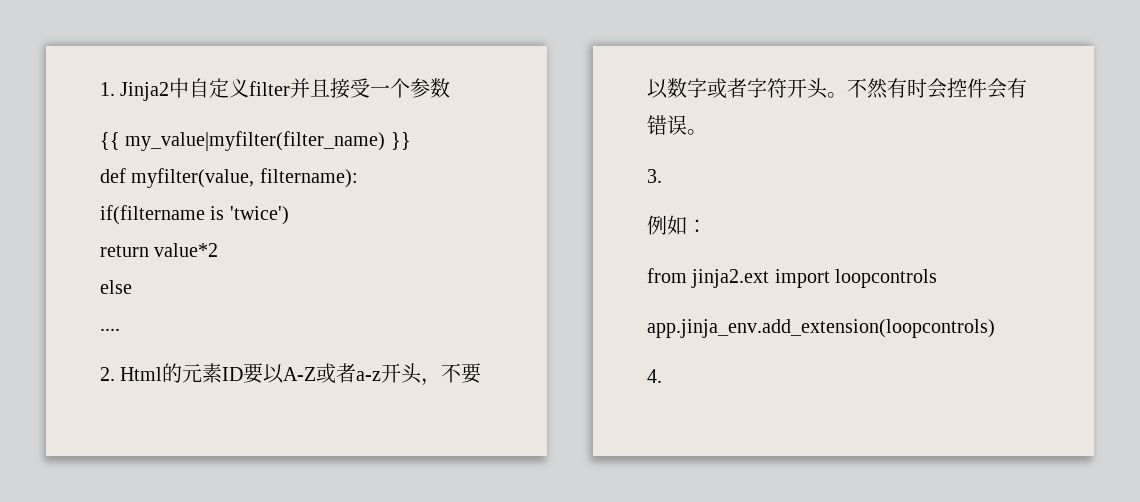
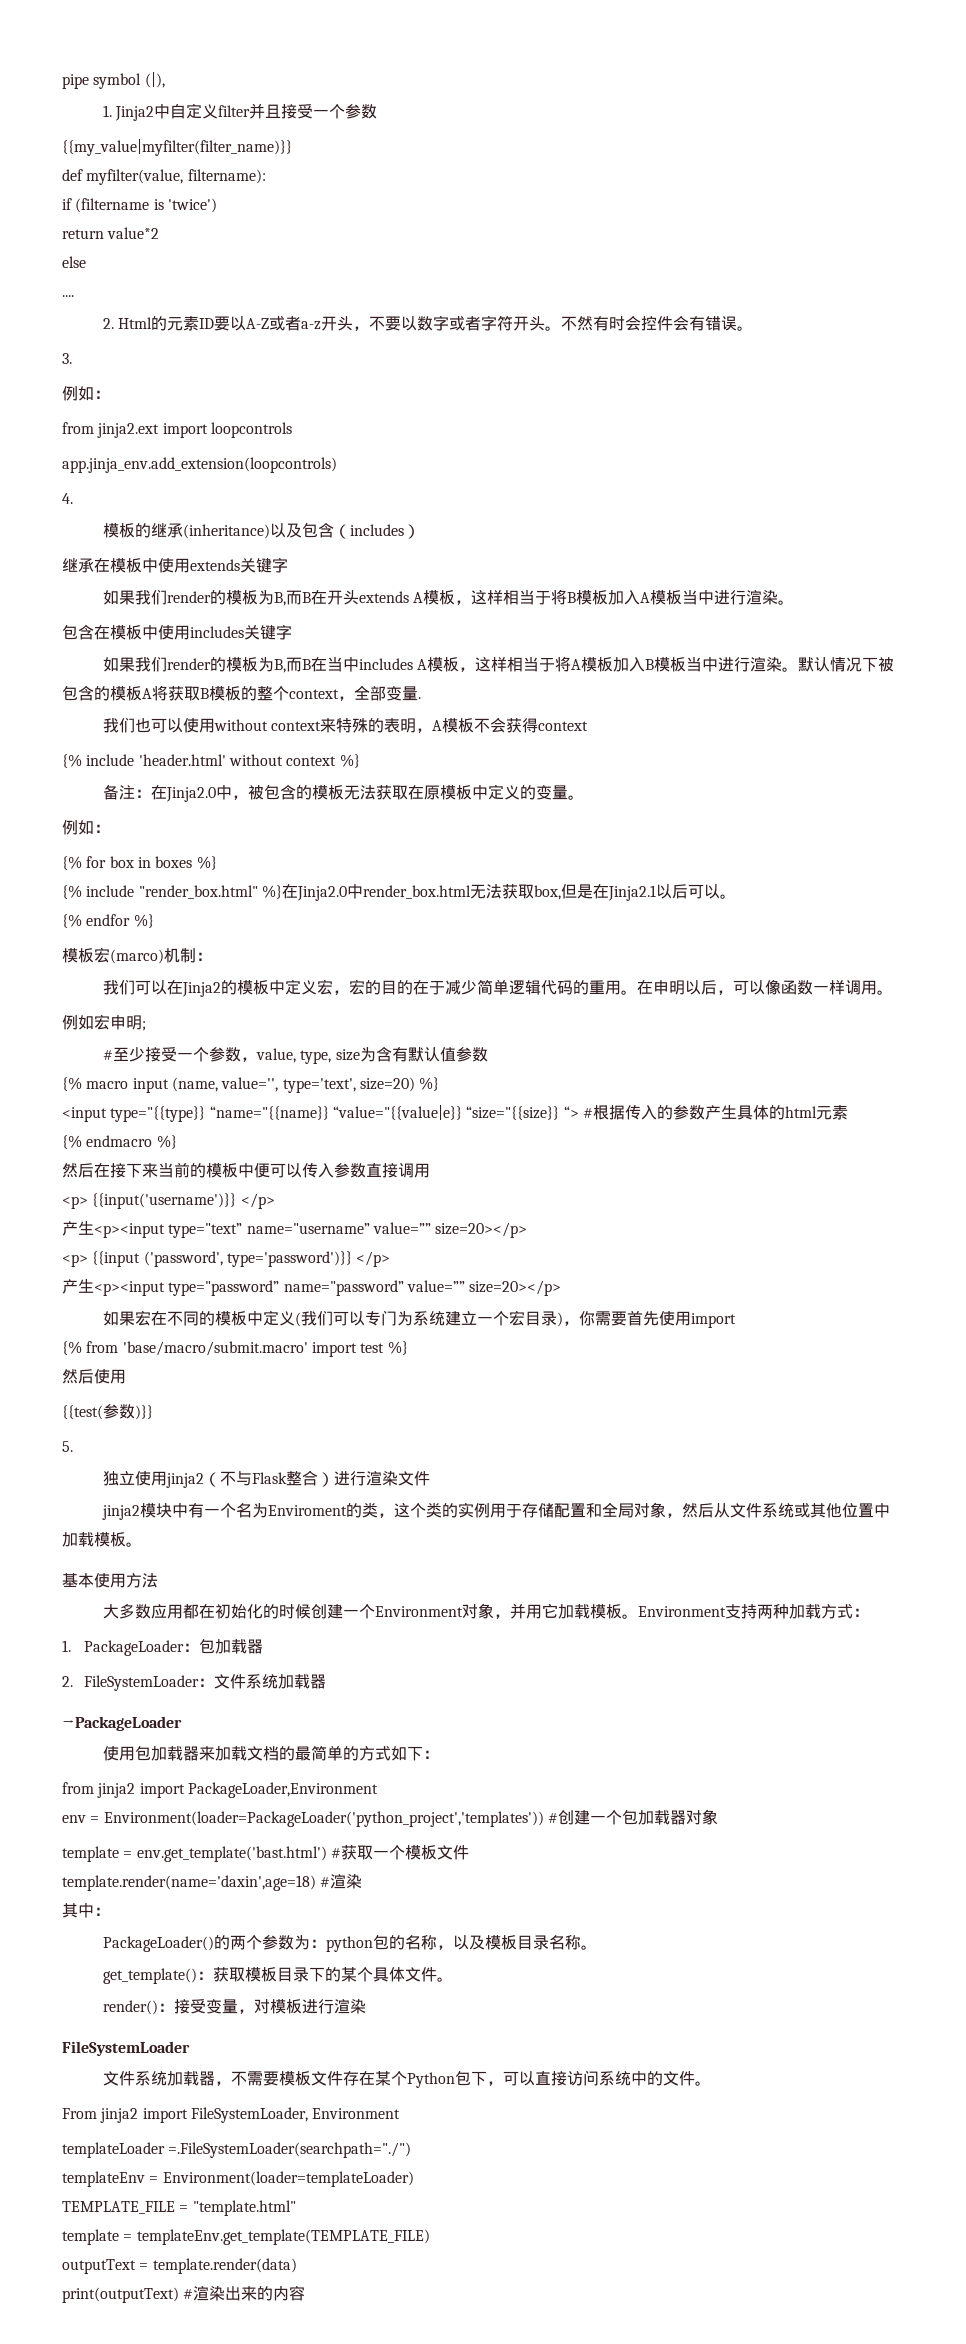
(100, 89) none -> [62,72,165,89] pipe symbol (|), //
[100,131,411,151] {{ my_value|myfilter(filter_name) }} -> [62,139,292,156] {{my_value|myfilter(filter_name)}}
[100,205,205,225] if(filtername -> [62,198,150,213] if (filtername
(662, 376) none -> [103,522,421,539] [62,557,288,573] [103,589,795,606] [62,624,292,640] [103,656,895,673] [62,685,421,701] [103,717,589,733] [62,754,360,768] [103,784,585,802] [62,820,110,835] [62,856,217,870] [62,884,736,901] [62,914,154,928] [62,947,212,964] [103,979,894,997] [62,1014,146,1031] [103,1047,488,1064] [62,1077,440,1093] [62,1105,848,1122] [62,1135,177,1149] [62,1162,430,1178] [62,1193,275,1209] [62,1221,528,1238] [62,1251,391,1267] [62,1279,562,1296] [103,1310,737,1328] [62,1341,408,1357] [62,1369,126,1384] [62,1404,153,1420] [62,1441,73,1452] [103,1470,431,1488] [102,1502,891,1520] [62,1532,142,1547] [62,1573,158,1588] [103,1603,870,1619] [62,1638,263,1656] [62,1674,326,1691] [62,1716,182,1731] [103,1745,440,1761] [62,1782,378,1798] [62,1809,718,1827] [62,1845,469,1862] [62,1874,363,1891] [62,1903,110,1918] [103,1934,598,1952] [103,1967,454,1984] [103,1999,367,2015] [62,2041,190,2056] [103,2070,712,2088] [62,2107,401,2123] [62,2142,412,2158] [62,2171,414,2187] [62,2200,296,2216] [62,2229,430,2245] [62,2258,297,2274] [62,2285,306,2303] // 模板的继承(inheritance)以及包含（includes） // 继承在模板中使用extends关键字 // 如果我们render的模板为B,而B在开头extends A模板，这样相当于将B模板加入A模板当中进行渲染。 // 包含在模板中使用includes关键字 // 如果我们render的模板为B,而B在当中includes A模板，这样相当于将A模板加入B模板当中进行渲染。默认情况下被包含的模板A将获取B模板的整个context，全部变量. // 我们也可以使用without context来特殊的表明，A模板不会获得context // {% include 'header.html' without context %} // 备注：在Jinja2.0中，被包含的模板无法获取在原模板中定义的变量。 // 例如： // {% for box in boxes %} // {% include "render_box.html" %}在Jinja2.0中render_box.html无法获取box,但是在Jinja2.1以后可以。 // {% endfor %} // 模板宏(marco)机制： // 我们可以在Jinja2的模板中定义宏，宏的目的在于减少简单逻辑代码的重用。在申明以后，可以像函数一样调用。 // 例如宏申明; // #至少接受一个参数，value, type, size为含有默认值参数 // {% macro input (name, value='', type='text', size=20) %} // <input type="{{type}} “name="{{name}} “value="{{value|e}} “size="{{size}} “> #根据传入的参数产生具体的html元素 // {% endmacro %} // 然后在接下来当前的模板中便可以传入参数直接调用 // <p> {{input('username')}} </p> // 产生<p><input type="text” name="username” value=”” size=20></p> // <p> {{input ('password', type='password')}} </p> // 产生<p><input type="password” name="password” value=”” size=20></p> // 如果宏在不同的模板中定义(我们可以专门为系统建立一个宏目录)，你需要首先使用import // {% from 'base/macro/submit.macro' import test %} // 然后使用 // {{test(参数)}} // 5. // 独立使用jinja2（不与Flask整合）进行渲染文件 // jinja2模块中有一个名为Enviroment的类，这个类的实例用于存储配置和全局对象，然后从文件系统或其他位置中加载模板。 // 基本使用方法 // 大多数应用都在初始化的时候创建一个Environment对象，并用它加载模板。Environment支持两种加载方式： // 1. PackageLoader：包加载器 // 2. FileSystemLoader：文件系统加载器 // →PackageLoader // 使用包加载器来加载文档的最简单的方式如下： // from jinja2 import PackageLoader,Environment // env = Environment(loader=PackageLoader('python_project','templates')) #创建一个包加载器对象 // template = env.get_template('bast.html') #获取一个模板文件 // template.render(name='daxin',age=18) #渲染 // 其中： // PackageLoader()的两个参数为：python包的名称，以及模板目录名称。 // get_template()：获取模板目录下的某个具体文件。 // render()：接受变量，对模板进行渲染 // FileSystemLoader // 文件系统加载器，不需要模板文件存在某个Python包下，可以直接访问系统中的文件。 // From jinja2 import FileSystemLoader, Environment // templateLoader =.FileSystemLoader(searchpath="./") // templateEnv = Environment(loader=templateLoader) // TEMPLATE_FILE = "template.html" // template = templateEnv.get_template(TEMPLATE_FILE) // outputText = template.render(data) // print(outputText) #渲染出来的内容

